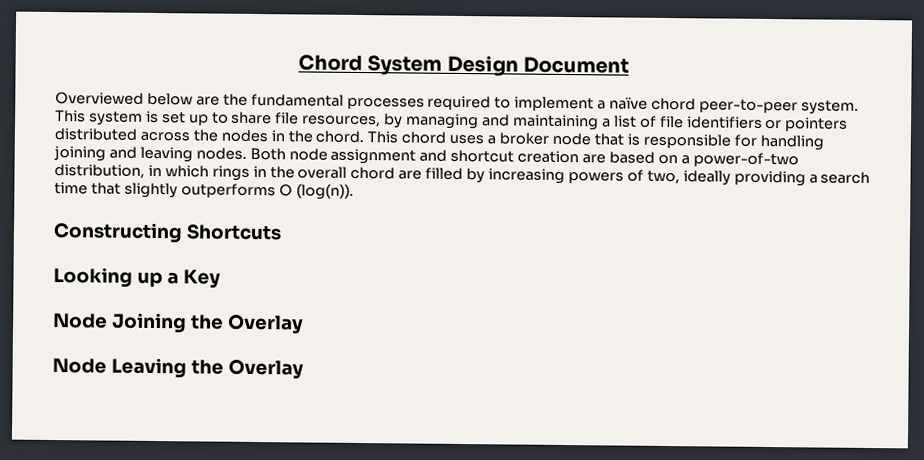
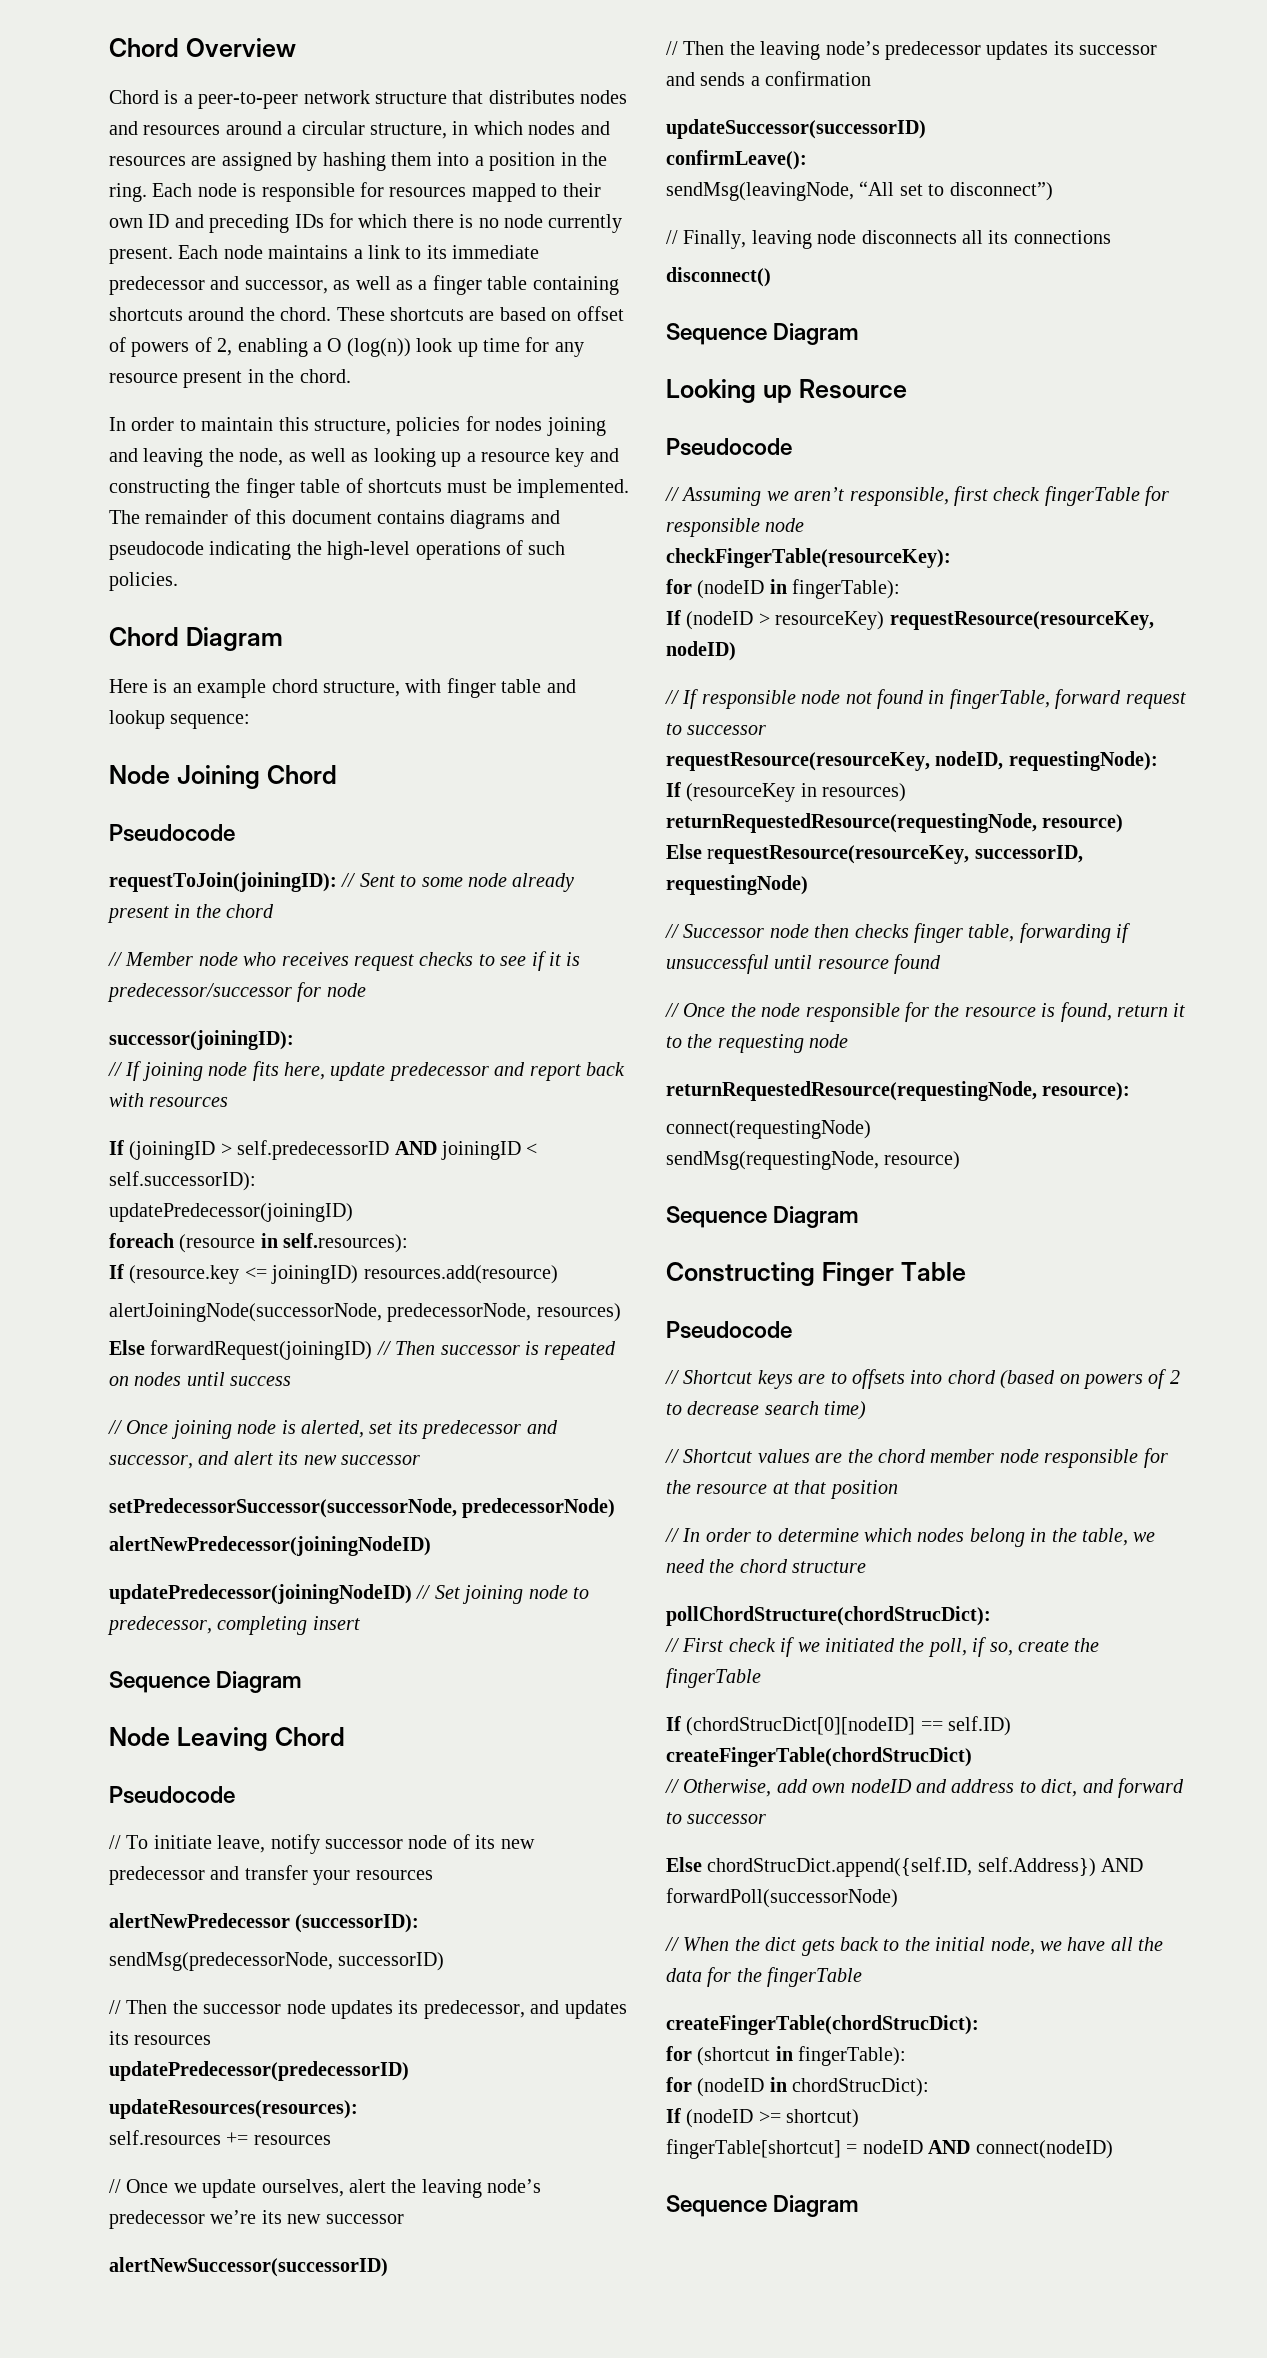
[298,54,629,77] [55,92,859,115] [55,110,849,132] [54,128,824,151] [53,146,799,168] [54,164,871,187] [54,182,354,200] [53,222,282,244] [53,267,221,289] [53,312,304,335] [52,357,304,380] Chord System Design Document // Overviewed below are the fundamental processes required to implement a naïve chord peer-to-peer system. This system is set up to share file resources, by managing and maintaining a list of file identifiers or pointers distributed across the nodes in the chord. This chord uses a broker node that is responsible for handling joining and leaving nodes. Both node assignment and shortcut creation are based on a power-of-two distribution, in which rings in the overall chord are filled by increasing powers of two, ideally providing a search time that slightly outperforms O (log(n)). // Constructing Shortcuts // Looking up a Key // Node Joining the Overlay // Node Leaving the Overlay -> [109,38,296,57] [109,90,628,109] [109,121,610,139] [109,152,607,171] [109,182,601,202] [109,213,623,233] [109,245,540,264] [109,275,619,295] [109,306,624,321] [109,337,584,357] [109,369,351,388] [109,416,606,436] [109,448,619,467] [109,478,630,498] [109,509,560,529] [109,540,566,560] [109,572,178,591] [109,627,283,651] [109,678,576,698] [109,710,251,729] [109,765,337,789] [109,824,235,842] [109,872,575,892] [107,904,275,923] [108,951,581,971] [107,982,366,1002] [109,1030,294,1050] [108,1061,625,1081] [109,1093,229,1107] [109,1140,538,1160] [109,1171,256,1191] [109,1203,353,1222] [109,1233,409,1253] [109,1264,558,1284] [109,1303,621,1322] [109,1340,617,1360] [109,1372,292,1386] [108,1420,558,1439] [109,1451,420,1469] [109,1498,616,1518] [109,1536,431,1556] [109,1584,589,1604] [107,1616,360,1635] [109,1671,303,1693] [109,1727,345,1751] [109,1786,235,1804] [109,1834,535,1854] [109,1865,433,1885] [109,1913,420,1933] [109,1952,445,1971] [109,2000,627,2019] [109,2031,212,2045] [109,2061,409,2081] [109,2099,358,2119] [109,2130,331,2145] [109,2179,542,2198] [109,2210,404,2229] [109,2257,388,2277] [666,41,1158,60] [666,71,872,86] [666,119,926,139] [666,150,807,170] [666,181,1053,201] [666,230,1111,249] [666,267,771,287] [666,323,860,345] [666,379,907,403] [666,438,792,456] [665,486,1170,506] [666,518,805,537] [666,548,951,568] [666,579,901,599] [666,610,1154,630] [666,641,736,661] [665,689,1186,709] [666,723,767,735] [666,751,1158,771] [666,782,907,802] [666,813,1124,833] [666,844,1083,864] [666,875,808,895] [665,923,1131,943] [666,954,942,974] [665,1002,1186,1022] [666,1034,849,1053] [666,1081,1131,1101] [666,1120,871,1139] [666,1151,961,1170] [666,1206,860,1228] [666,1262,966,1286] [666,1321,792,1339] [665,1369,1180,1389] [666,1401,867,1420] [665,1448,1168,1468] [666,1480,898,1499] [665,1528,1156,1547] [666,1559,867,1573] [666,1606,991,1626] [665,1637,1100,1657] [666,1668,761,1688] [666,1716,1012,1736] [666,1747,972,1767] [665,1778,1184,1798] [666,1812,767,1824] [666,1857,1144,1877] [666,1888,898,1908] [665,1937,1164,1956] [666,1967,863,1987] [666,2015,979,2035] [666,2046,907,2066] [666,2077,930,2097] [666,2108,860,2128] [666,2139,1113,2159] [666,2195,860,2217] Chord Overview // Chord is a peer-to-peer network structure that distributes nodes and resources around a circular structure, in which nodes and resources are assigned by hashing them into a position in the ring. Each node is responsible for resources mapped to their own ID and preceding IDs for which there is no node currently present. Each node maintains a link to its immediate predecessor and successor, as well as a finger table containing shortcuts around the chord. These shortcuts are based on offset of powers of 2, enabling a O (log(n)) look up time for any resource present in the chord. // In order to maintain this structure, policies for nodes joining and leaving the node, as well as looking up a resource key and constructing the finger table of shortcuts must be implemented. The remainder of this document contains diagrams and pseudocode indicating the high-level operations of such policies. // Chord Diagram // Here is an example chord structure, with finger table and lookup sequence: // Node Joining Chord // Pseudocode // requestToJoin(joiningID): // Sent to some node already present in the chord // // Member node who receives request checks to see if it is predecessor/successor for node // successor(joiningID): // // If joining node fits here, update predecessor and report back with resources // If (joiningID > self.predecessorID AND joiningID < self.successorID): // updatePredecessor(joiningID) // foreach (resource in self.resources): // If (resource.key <= joiningID) resources.add(resource) // alertJoiningNode(successorNode, predecessorNode, resources) // Else forwardRequest(joiningID) // Then successor is repeated on nodes until success // // Once joining node is alerted, set its predecessor and successor, and alert its new successor // setPredecessorSuccessor(successorNode, predecessorNode) // alertNewPredecessor(joiningNodeID) // updatePredecessor(joiningNodeID) // Set joining node to predecessor, completing insert // Sequence Diagram // Node Leaving Chord // Pseudocode // // To initiate leave, notify successor node of its new predecessor and transfer your resources // alertNewPredecessor (successorID): // sendMsg(predecessorNode, successorID) // // Then the successor node updates its predecessor, and updates its resources // updatePredecessor(predecessorID) // updateResources(resources): // self.resources += resources // // Once we update ourselves, alert the leaving node’s predecessor we’re its new successor // alertNewSuccessor(successorID) // // Then the leaving node’s predecessor updates its successor and sends a confirmation // updateSuccessor(successorID) // confirmLeave(): // sendMsg(leavingNode, “All set to disconnect”) // // Finally, leaving node disconnects all its connections // disconnect() // Sequence Diagram // Looking up Resource // Pseudocode // // Assuming we aren’t responsible, first check fingerTable for responsible node // checkFingerTable(resourceKey): // for (nodeID in fingerTable): // If (nodeID > resourceKey) requestResource(resourceKey, nodeID) // // If responsible node not found in fingerTable, forward request to successor // requestResource(resourceKey, nodeID, requestingNode): // If (resourceKey in resources) returnRequestedResource(requestingNode, resource) // Else requestResource(resourceKey, successorID, requestingNode) // // Successor node then checks finger table, forwarding if unsuccessful until resource found // // Once the node responsible for the resource is found, return it to the requesting node // returnRequestedResource(requestingNode, resource): // connect(requestingNode) // sendMsg(requestingNode, resource) // Sequence Diagram // Constructing Finger Table // Pseudocode // // Shortcut keys are to offsets into chord (based on powers of 2 to decrease search time) // // Shortcut values are the chord member node responsible for the resource at that position // // In order to determine which nodes belong in the table, we need the chord structure // pollChordStructure(chordStrucDict): // // First check if we initiated the poll, if so, create the fingerTable // If (chordStrucDict[0][nodeID] == self.ID) createFingerTable(chordStrucDict) // // Otherwise, add own nodeID and address to dict, and forward to successor // Else chordStrucDict.append({self.ID, self.Address}) AND forwardPoll(successorNode) // // When the dict gets back to the initial node, we have all the data for the fingerTable // createFingerTable(chordStrucDict): // for (shortcut in fingerTable): // for (nodeID in chordStrucDict): // If (nodeID >= shortcut) // fingerTable[shortcut] = nodeID AND connect(nodeID) // Sequence Diagram

